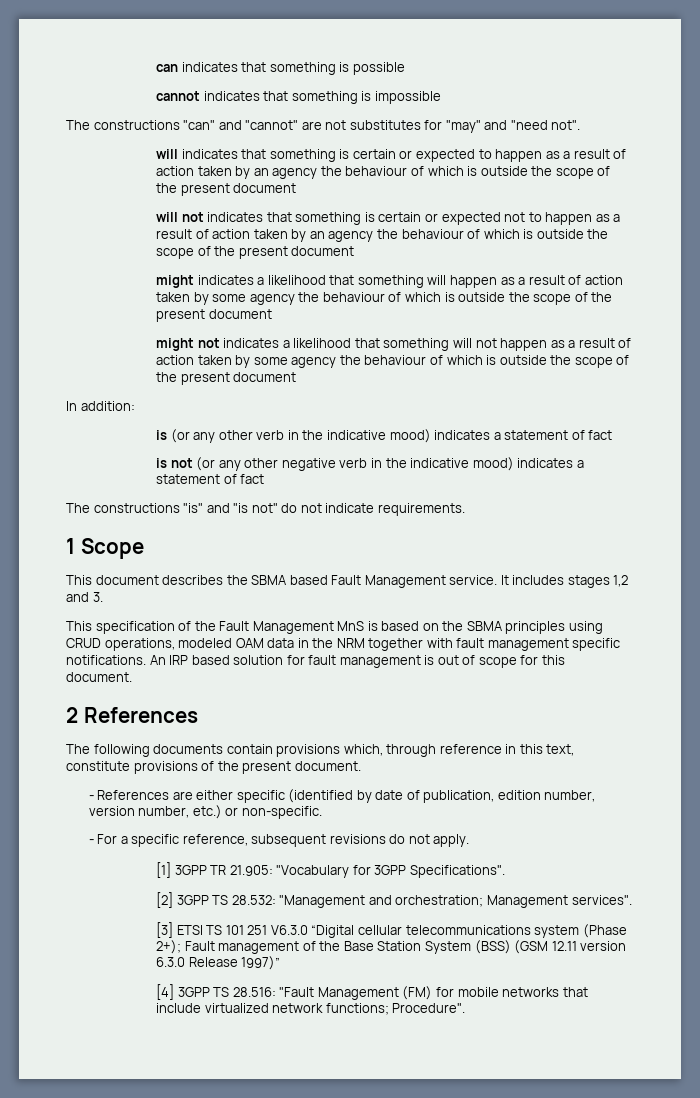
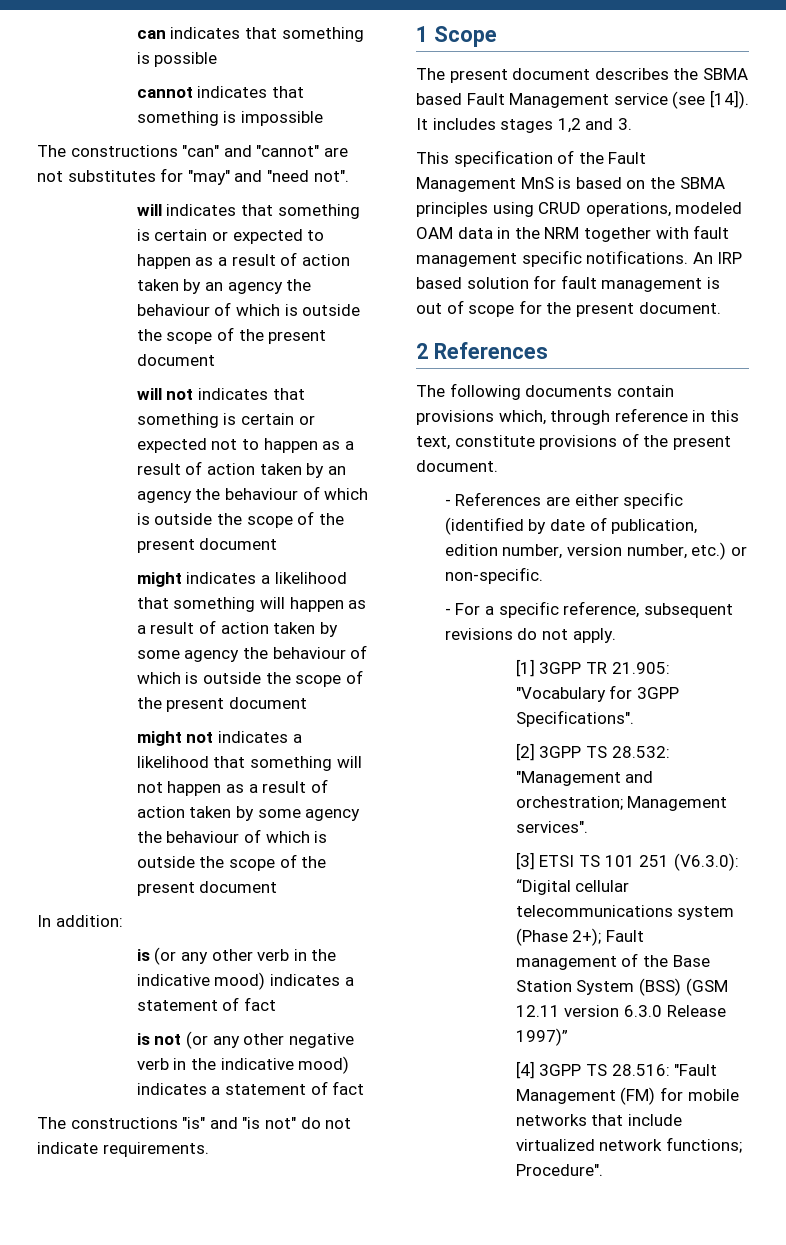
[66,575,92,585] This -> [416,68,508,83] The present
[449,575,498,585] service. -> [613,90,749,109] service (see [14]).
[541,655,565,665] this -> [546,302,634,317] the present
[270,925,308,935] V6.3.0 -> [673,853,739,871] (V6.3.0):

